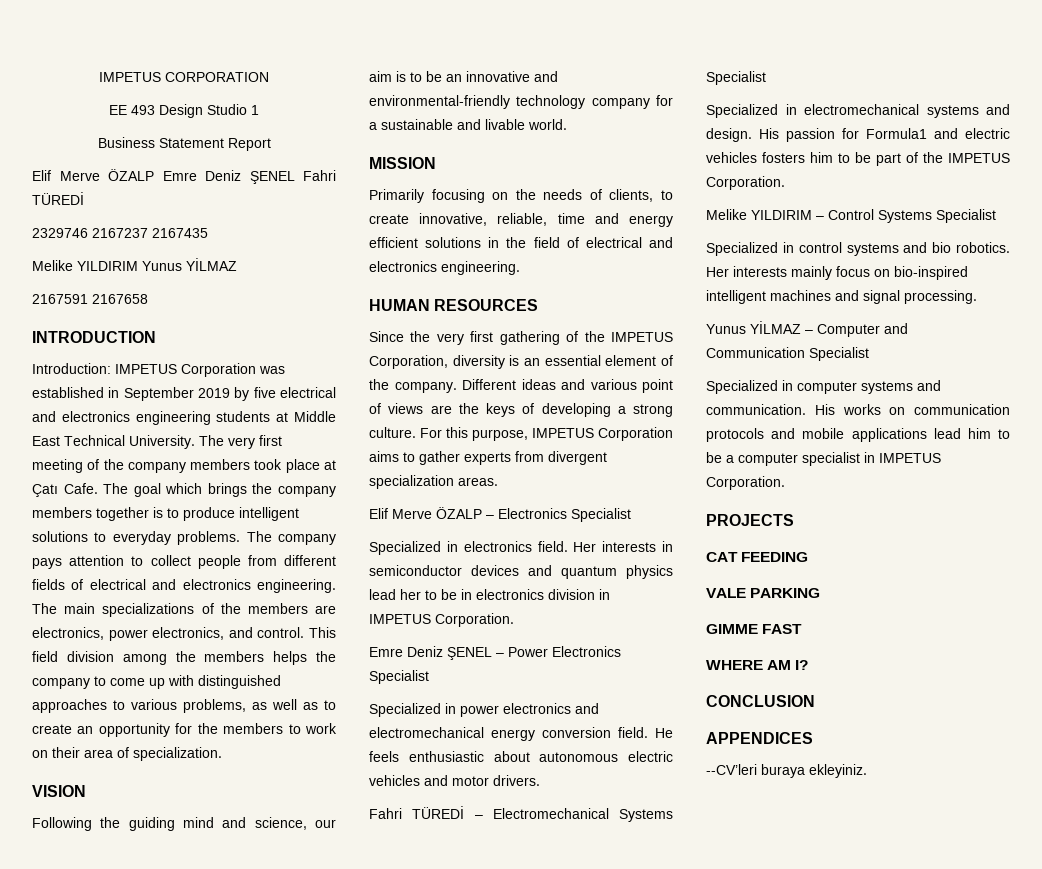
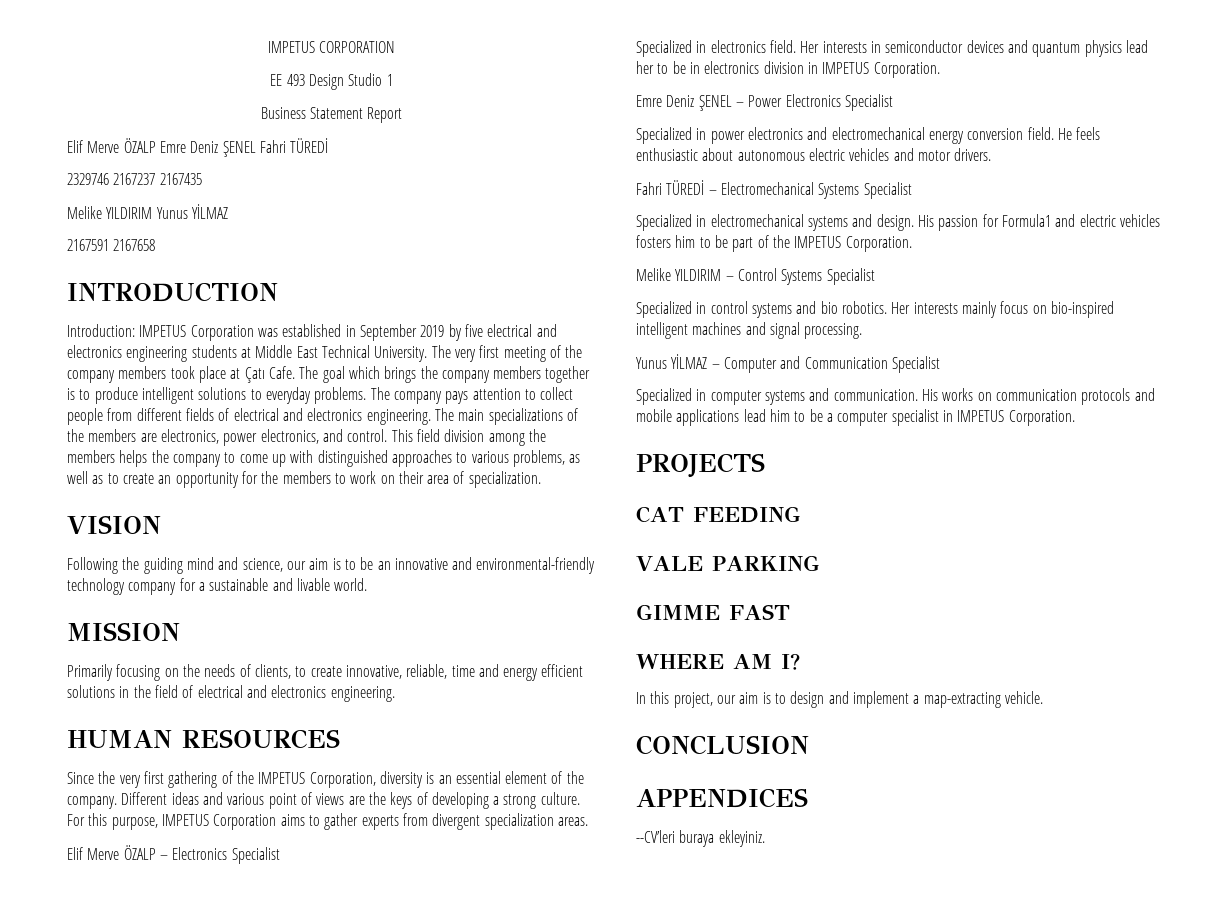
(809, 665) none -> [636,691,1043,708] // In this project, our aim is to design and implement a map-extracting vehicle.

